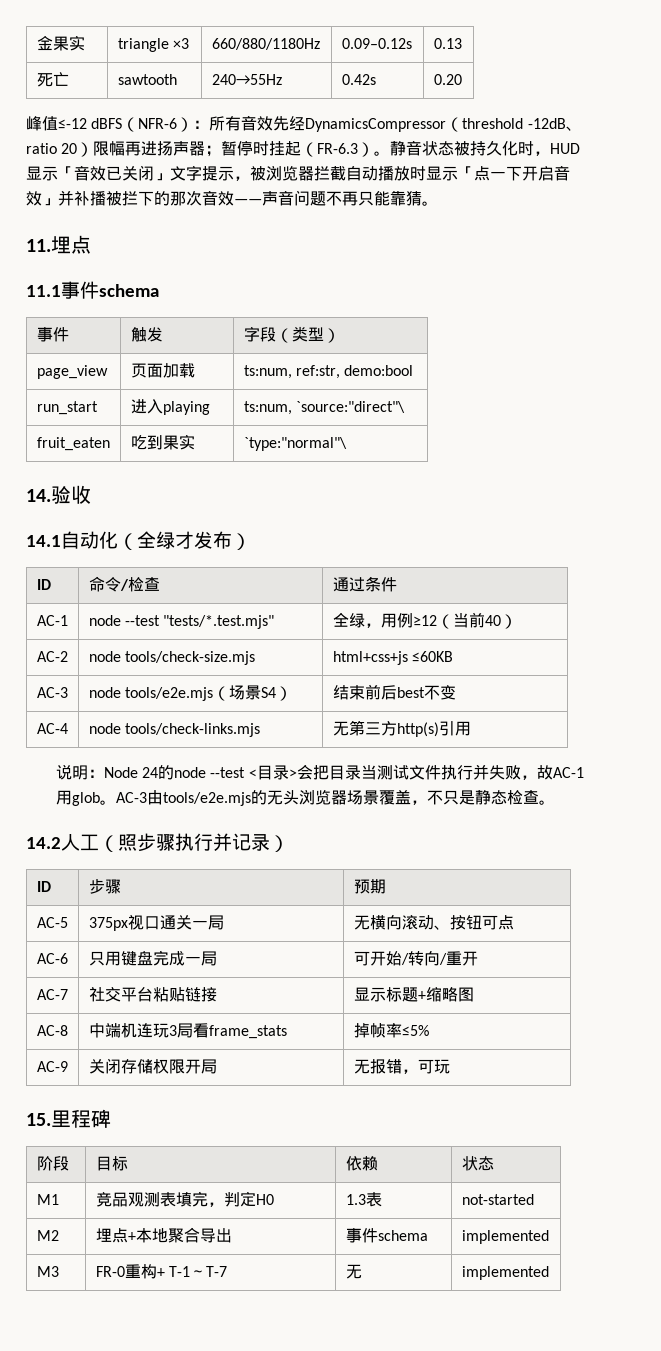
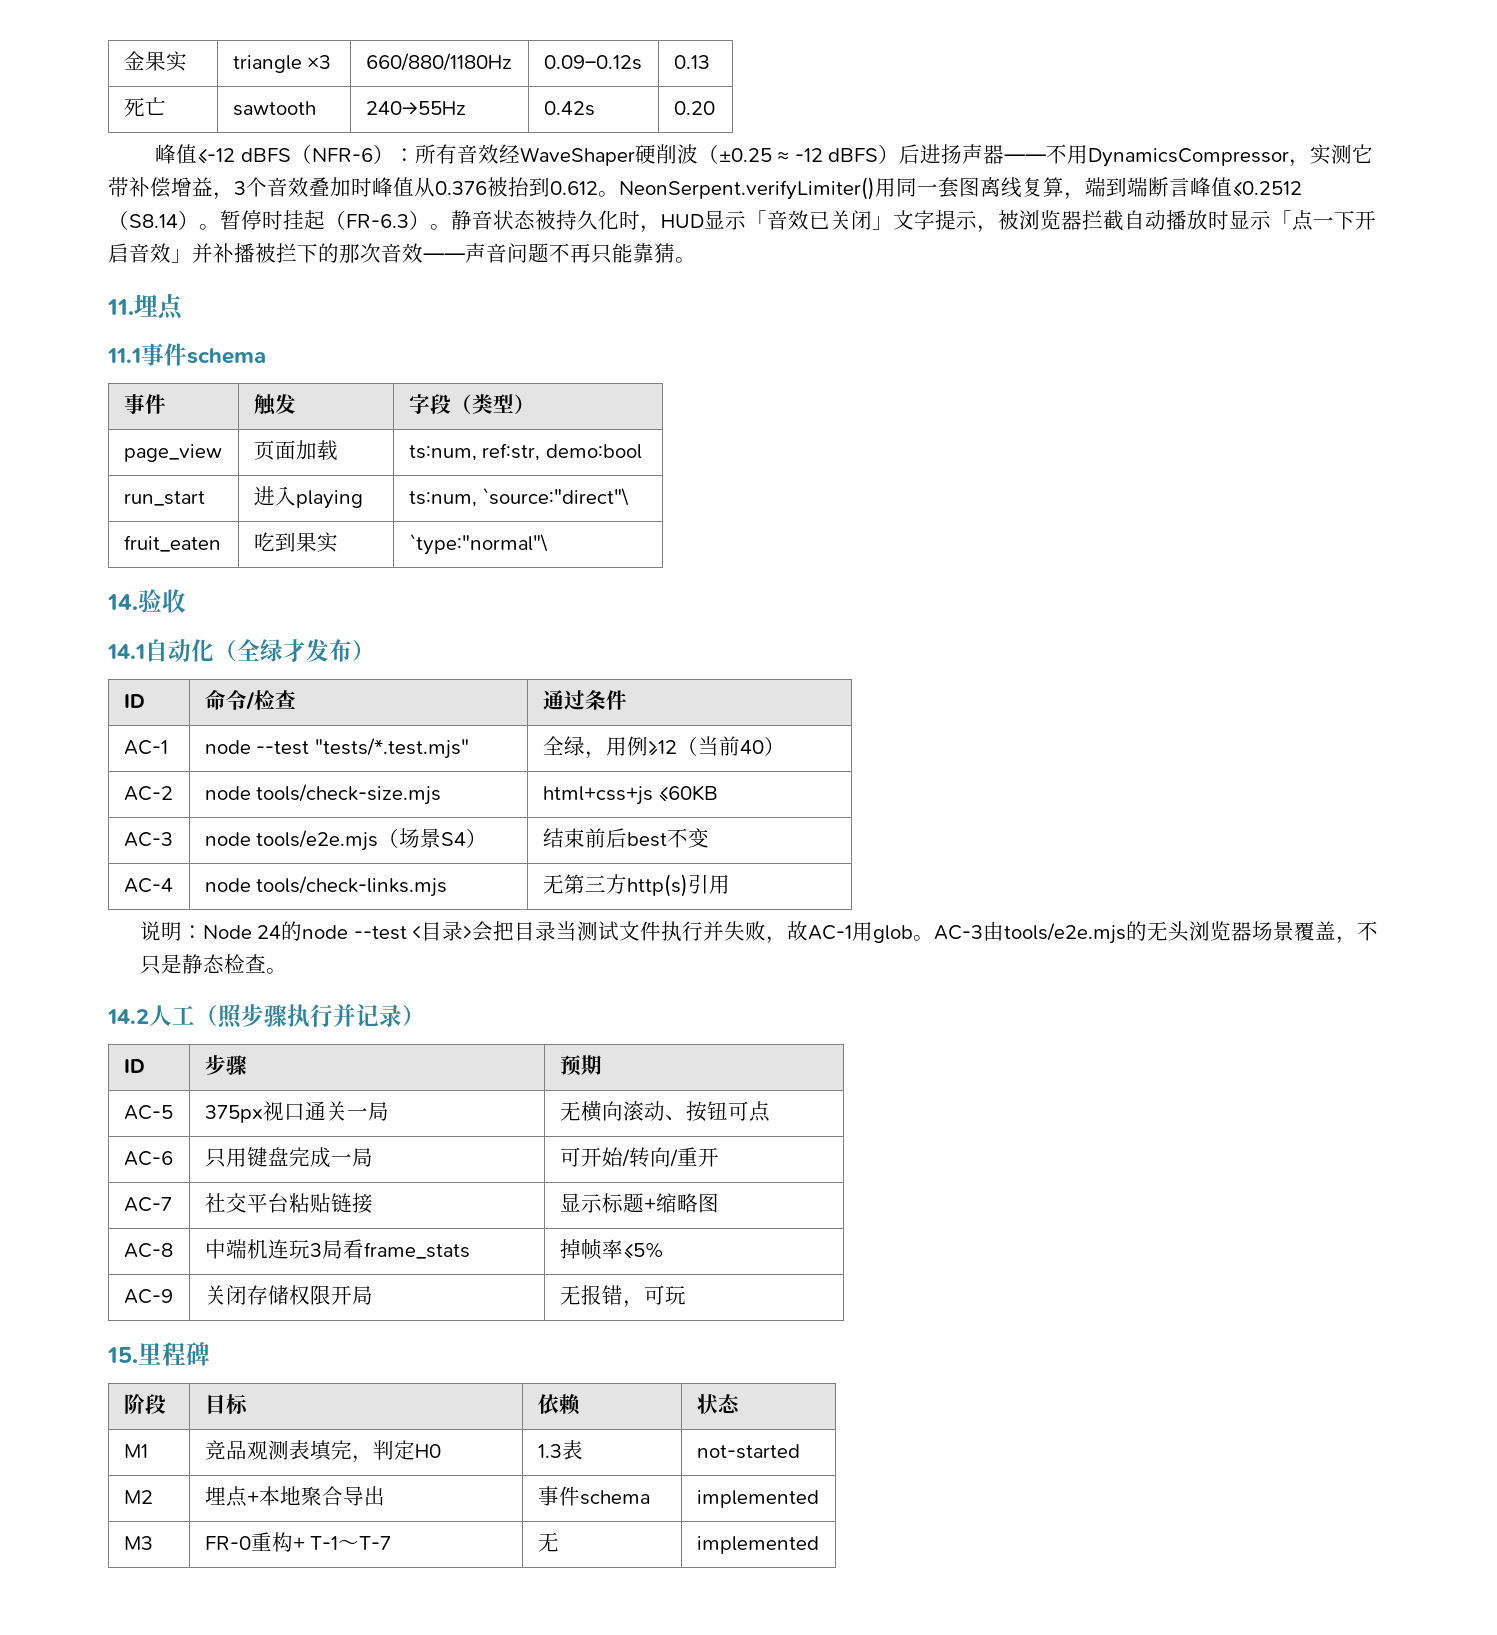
[273,116,582,132] [26,141,222,157] 先经DynamicsCompressor（threshold -12dB、ratio 20）限幅再进扬声器； -> [498,144,1374,167] [108,177,1302,200] [108,210,220,230] 经WaveShaper硬削波（±0.25 ≈ -12 dBFS）后进扬声器——不用DynamicsCompressor，实测它带补偿增益，3个音效叠加时峰值从0.376被抬到0.612。NeonSerpent.verifyLimiter()用同一套图离线复算，端到端断言峰值≤0.2512（S8.14）。

